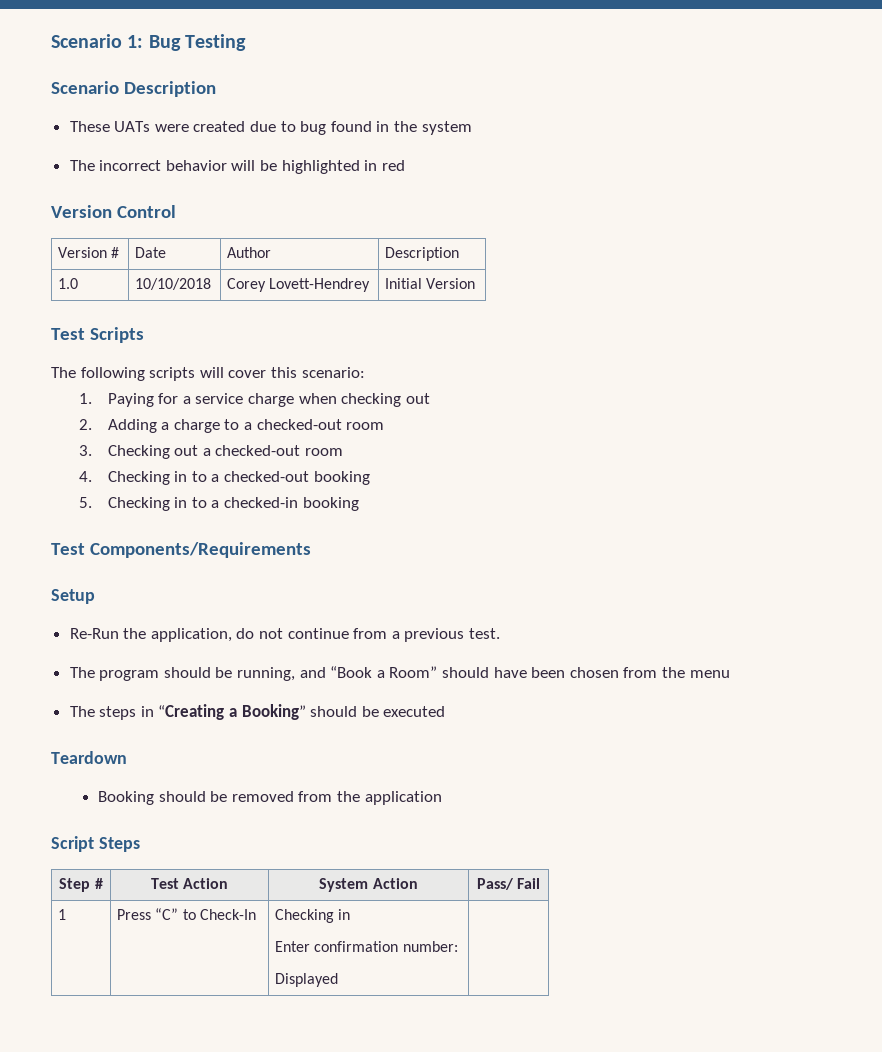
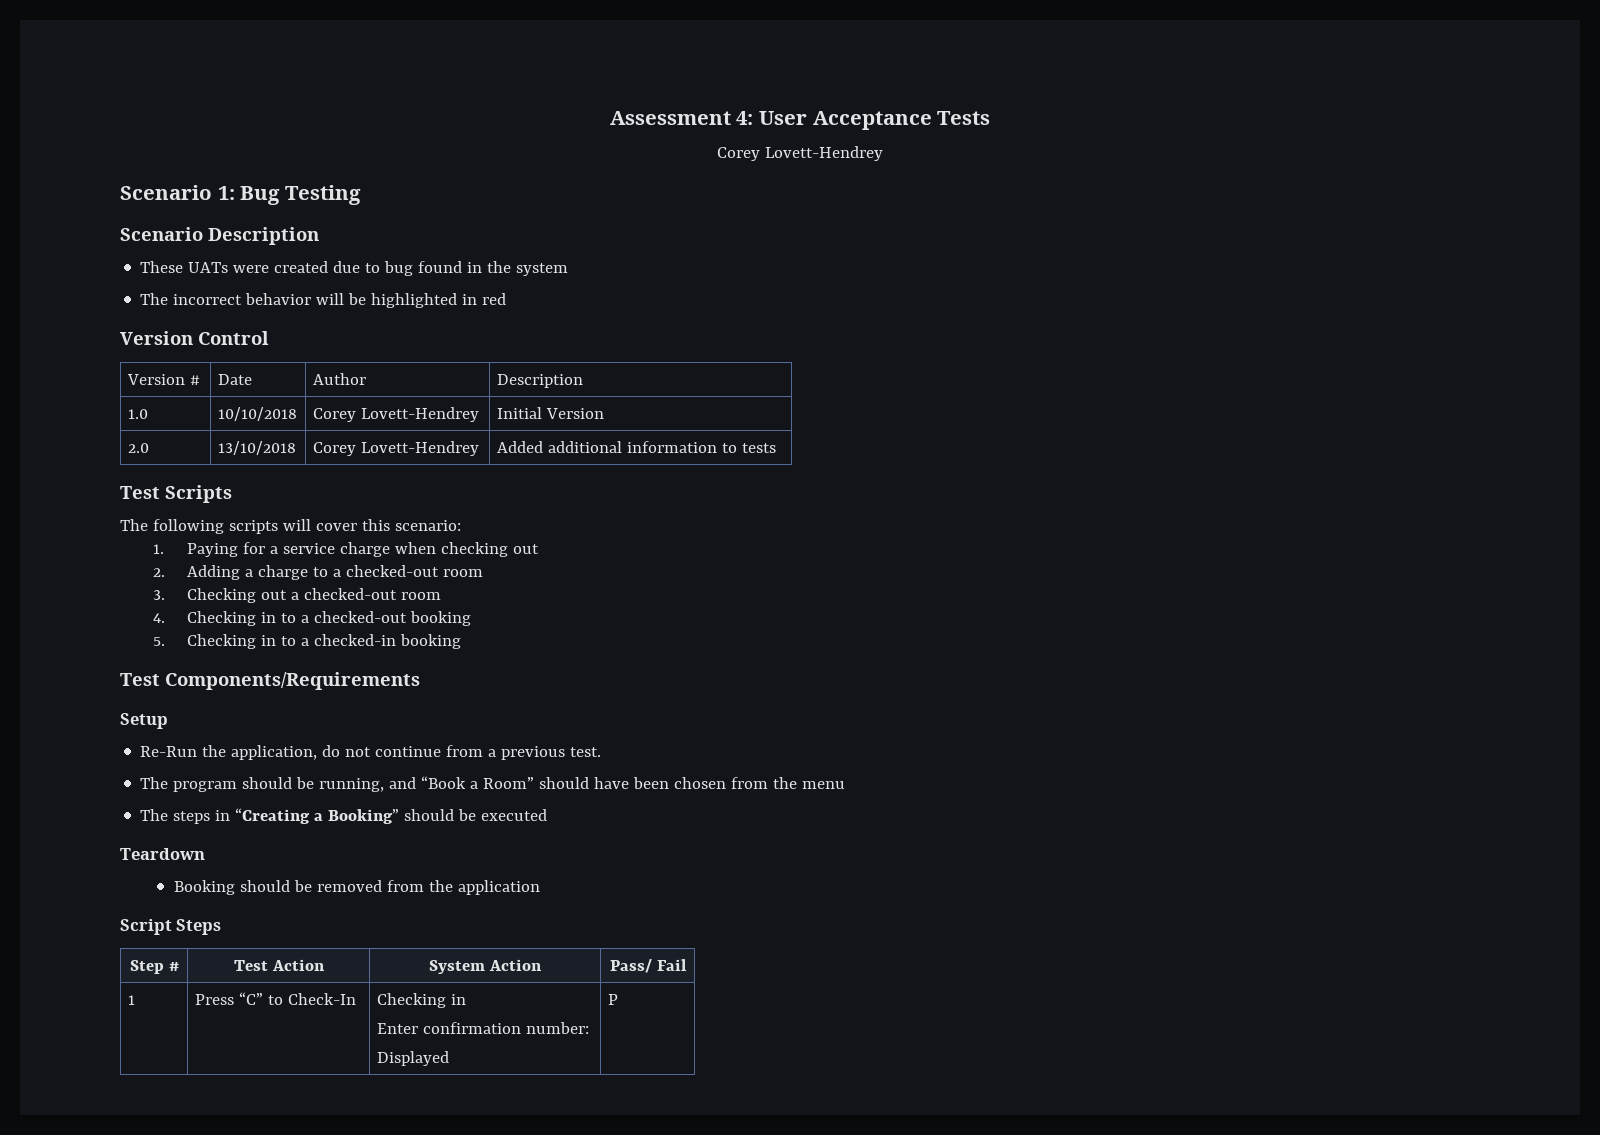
(51, 41) none -> [609,111,991,130] [717,146,883,161] Assessment 4: User Acceptance Tests // Corey Lovett-Hendrey //
(476, 283) none -> [127,443,149,453] [217,441,296,455] [312,441,479,456] [496,441,776,453] // 2.0 | 13/10/2018 | Corey Lovett-Hendrey | Added additional information to tests
(339, 980) none -> [607,994,618,1005] P

